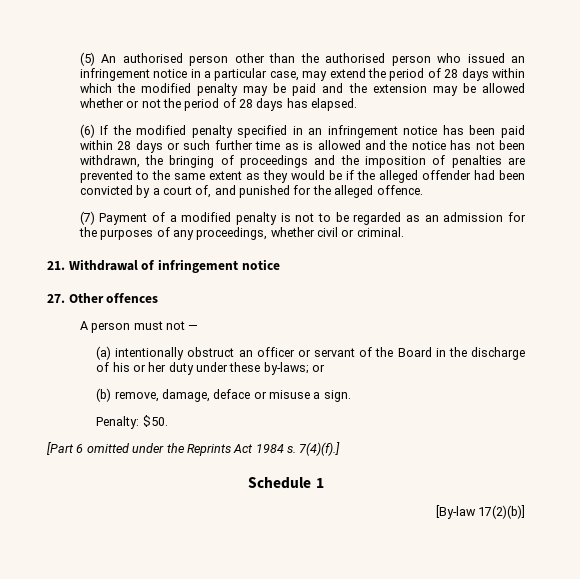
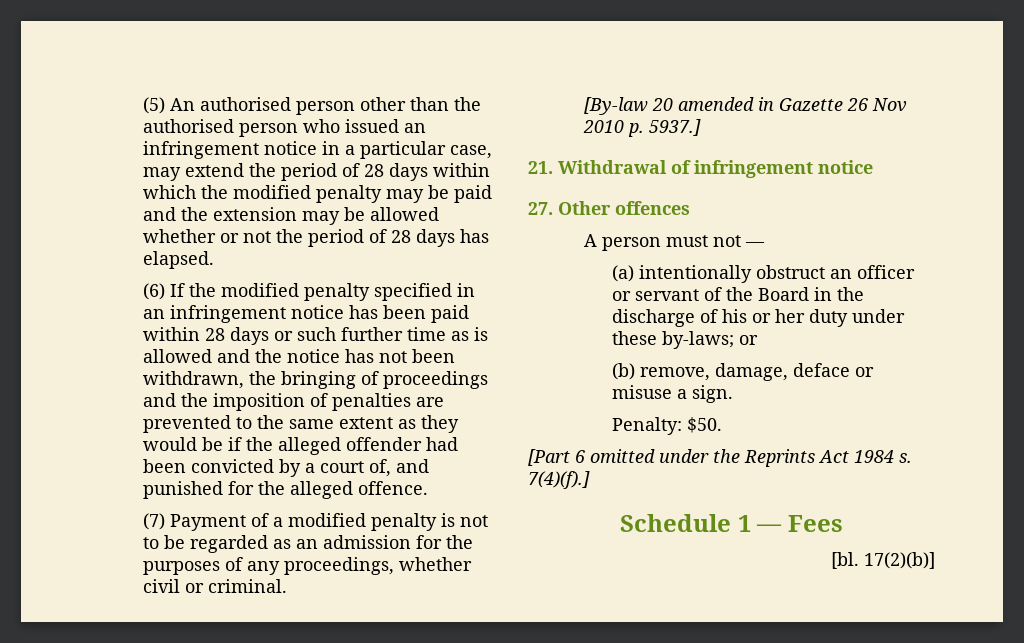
(404, 232) none -> [583,97,907,115] [582,119,701,137] // [By-law 20 amended in Gazette 26 Nov 2010 p. 5937.]
[435,505,476,519] // [By-law -> [756,515,843,532] [831,552,859,569] — Fees // [bl.

